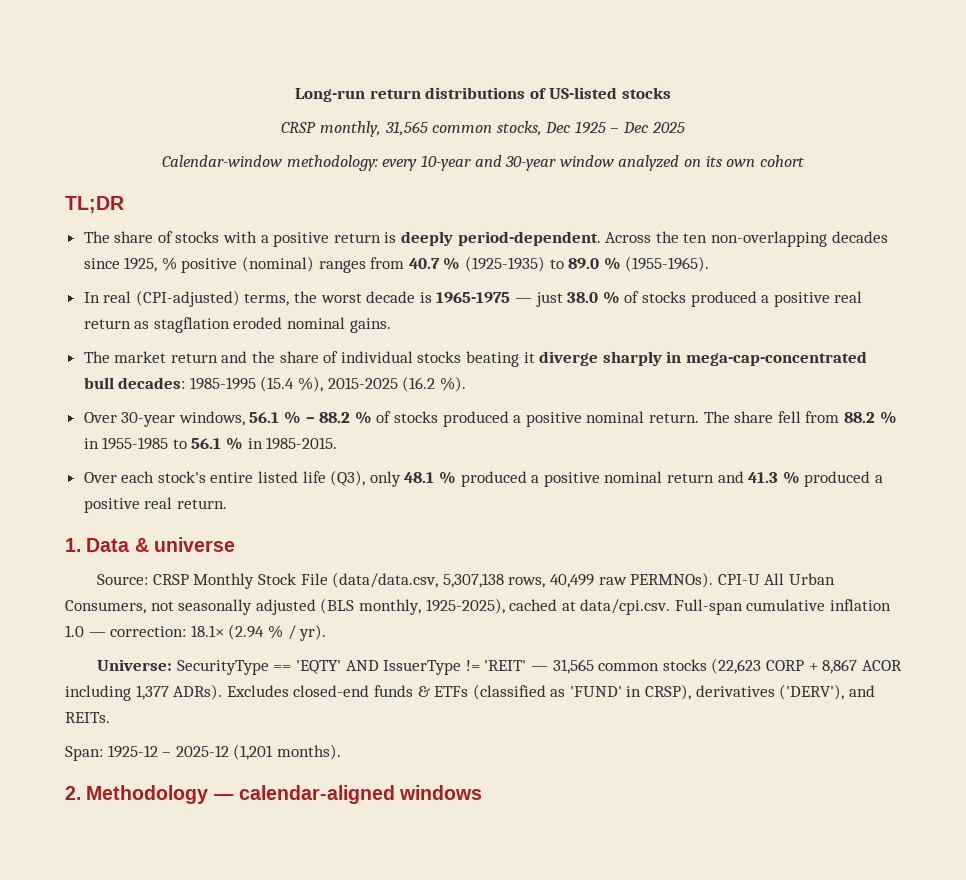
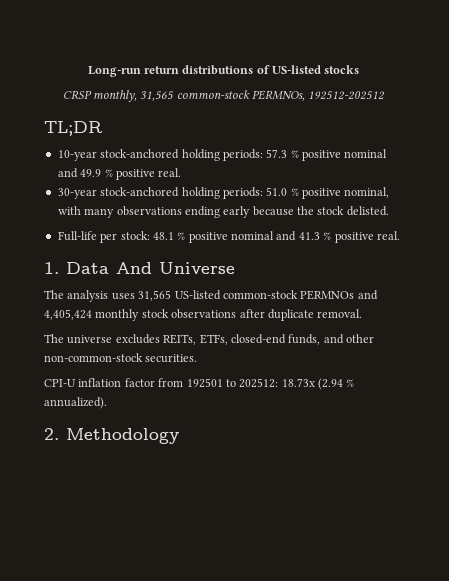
[432,121,685,136] [162,155,805,171] [65,196,124,213] [83,231,888,247] [83,256,710,273] [83,290,863,307] [83,317,391,333] [83,351,867,367] [83,376,466,392] [83,411,897,427] [83,437,338,450] [83,470,883,487] [83,497,227,513] [65,537,235,552] [97,572,835,589] [65,598,892,615] [65,624,327,641] [97,658,902,675] [65,684,875,701] [65,712,110,723] [65,744,341,761] common stocks, Dec 1925 – Dec 2025 // Calendar-window methodology: every 10-year and 30-year window analyzed on its own cohort // TL;DR // The share of stocks with a positive return is deeply period-dependent. Across the ten non-overlapping decades since 1925, % positive (nominal) ranges from 40.7 % (1925-1935) to 89.0 % (1955-1965). // In real (CPI-adjusted) terms, the worst decade is 1965-1975 — just 38.0 % of stocks produced a positive real return as stagflation eroded nominal gains. // The market return and the share of individual stocks beating it diverge sharply in mega-cap-concentrated bull decades: 1985-1995 (15.4 %), 2015-2025 (16.2 %). // Over 30-year windows, 56.1 % – 88.2 % of stocks produced a positive nominal return. The share fell from 88.2 % in 1955-1985 to 56.1 % in 1985-2015. // Over each stock's entire listed life (Q3), only 48.1 % produced a positive nominal return and 41.3 % produced a positive real return. // 1. Data & universe // Source: CRSP Monthly Stock File (data/data.csv, 5,307,138 rows, 40,499 raw PERMNOs). CPI-U All Urban Consumers, not seasonally adjusted (BLS monthly, 1925-2025), cached at data/cpi.csv. Full-span cumulative inflation 1.0 — correction: 18.1× (2.94 % / yr). // Universe: SecurityType == 'EQTY' AND IssuerType != 'REIT' — 31,565 common stocks (22,623 CORP + 8,867 ACOR including 1,377 ADRs). Excludes closed-end funds & ETFs (classified as 'FUND' in CRSP), derivatives ('DERV'), and REITs. // Span: 1925-12 – 2025-12 (1,201 months). -> [176,90,386,101] [44,121,103,136] [57,149,388,161] [57,168,182,180] [57,187,390,199] [57,206,389,218] [57,231,400,243] [44,262,235,274] [44,290,378,302] [44,309,363,321] [44,334,374,345] [44,353,198,363] [44,378,355,390] [44,397,107,409] common-stock PERMNOs, 192512-202512 // TL;DR // 10-year stock-anchored holding periods: 57.3 % positive nominal and 49.9 % positive real. // 30-year stock-anchored holding periods: 51.0 % positive nominal, with many observations ending early because the stock delisted. // Full-life per stock: 48.1 % positive nominal and 41.3 % positive real. // 1. Data And Universe // The analysis uses 31,565 US-listed common-stock PERMNOs and 4,405,424 monthly stock observations after duplicate removal. // The universe excludes REITs, ETFs, closed-end funds, and other non-common-stock securities. // CPI-U inflation factor from 192501 to 202512: 18.73x (2.94 % annualized).
[213,785,483,804] — calendar-aligned windows -> (179, 436) none

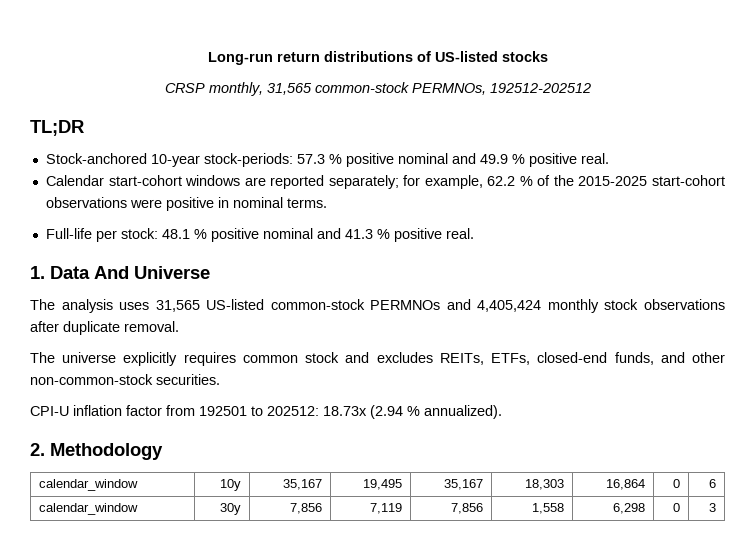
[57,149,263,161] 10-year stock-anchored holding periods: -> [45,153,293,167] Stock-anchored 10-year stock-periods:
[57,187,390,199] [57,206,389,218] 30-year stock-anchored holding periods: 51.0 % positive nominal, with many observations ending early because the stock delisted. -> [45,175,725,189] [45,197,327,211] Calendar start-cohort windows are reported separately; for example, 62.2 % of the 2015-2025 start-cohort observations were positive in nominal terms.
(113, 339) none -> [123,352,370,366] explicitly requires common stock and
(179, 436) none -> [38,479,138,491] [220,479,242,491] [283,479,323,490] [363,479,403,490] [444,479,484,490] [525,479,565,490] [606,479,646,490] [673,479,681,488] [709,479,717,488] [38,503,138,515] [220,503,242,515] [290,503,323,514] [370,503,403,514] [451,503,484,514] [532,503,565,514] [613,503,646,514] [673,503,681,512] [709,503,717,512] // calendar_window | 10y | 35,167 | 19,495 | 35,167 | 18,303 | 16,864 | 0 | 6 // calendar_window | 30y | 7,856 | 7,119 | 7,856 | 1,558 | 6,298 | 0 | 3

